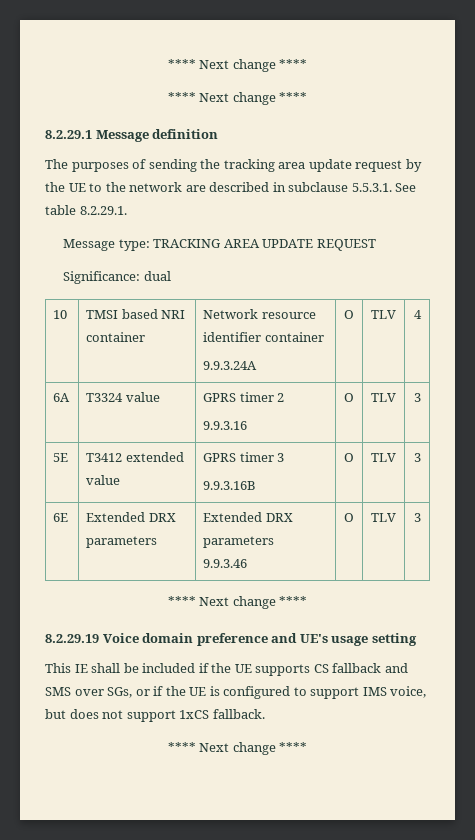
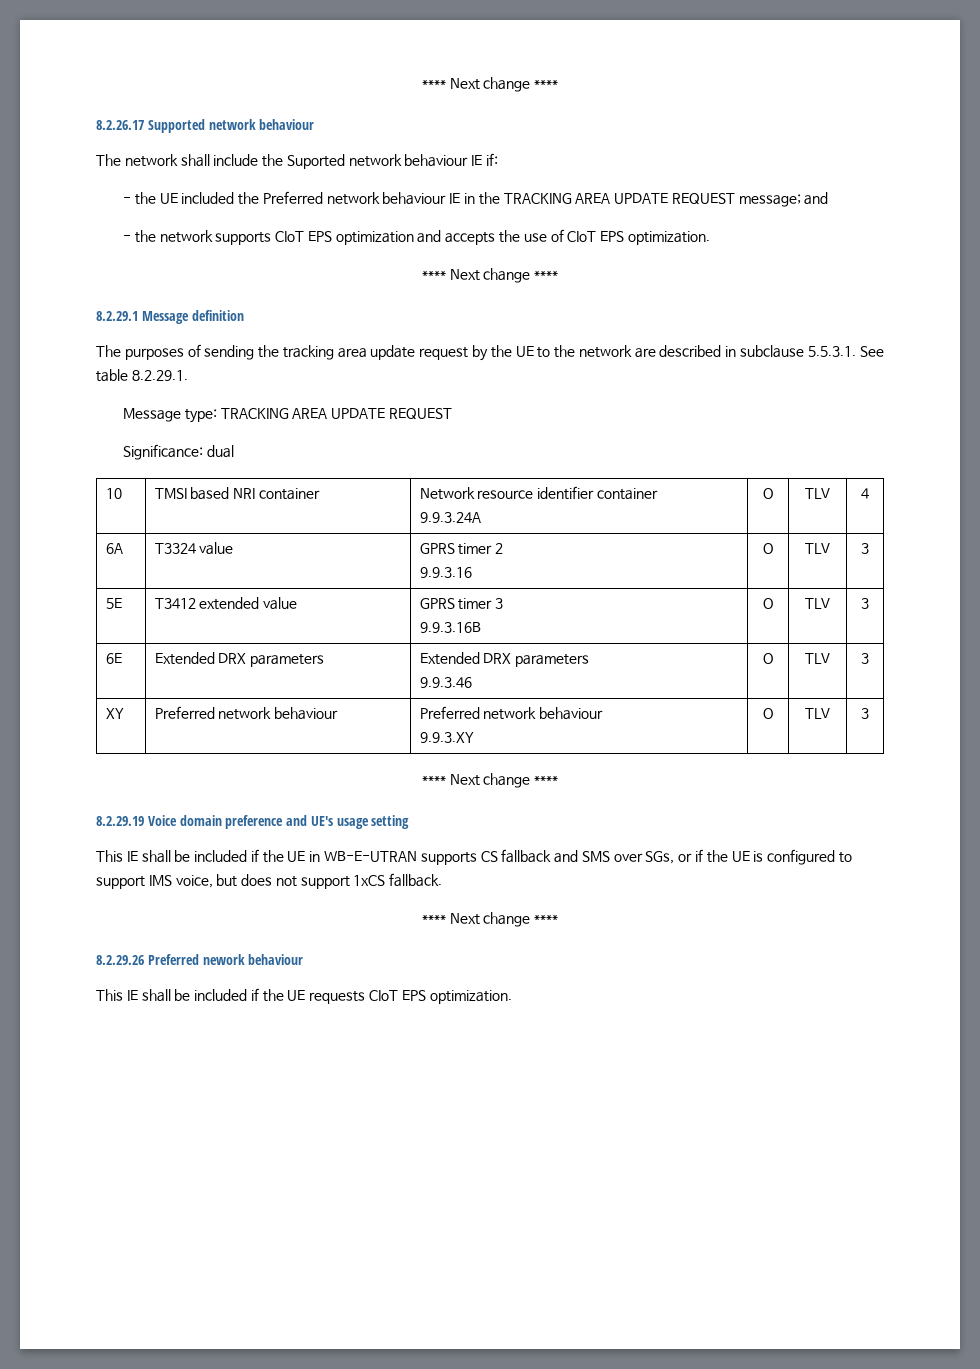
[167,59,308,72] **** Next change **** -> [421,77,559,92] [96,119,315,133] [96,153,499,169] [122,191,829,207] [122,229,710,245] **** Next change **** // 8.2.26.17 Supported network behaviour // The network shall include the Suported network behaviour IE if: // - the UE included the Preferred network behaviour IE in the TRACKING AREA UPDATE REQUEST message; and // - the network supports CIoT EPS optimization and accepts the use of CIoT EPS optimization.
(421, 517) none -> [105,708,124,719] [154,706,339,720] [419,706,604,720] [419,732,474,743] [762,708,774,719] [805,708,831,719] [861,708,869,719] // XY | Preferred network behaviour | Preferred network behaviour // 9.9.3.XY | O | TLV | 3
(252, 668) none -> [309,851,418,862] in WB-E-UTRAN
(308, 747) none -> [96,954,304,965] [96,988,512,1004] // 8.2.29.26 Preferred nework behaviour // This IE shall be included if the UE requests CIoT EPS optimization.

